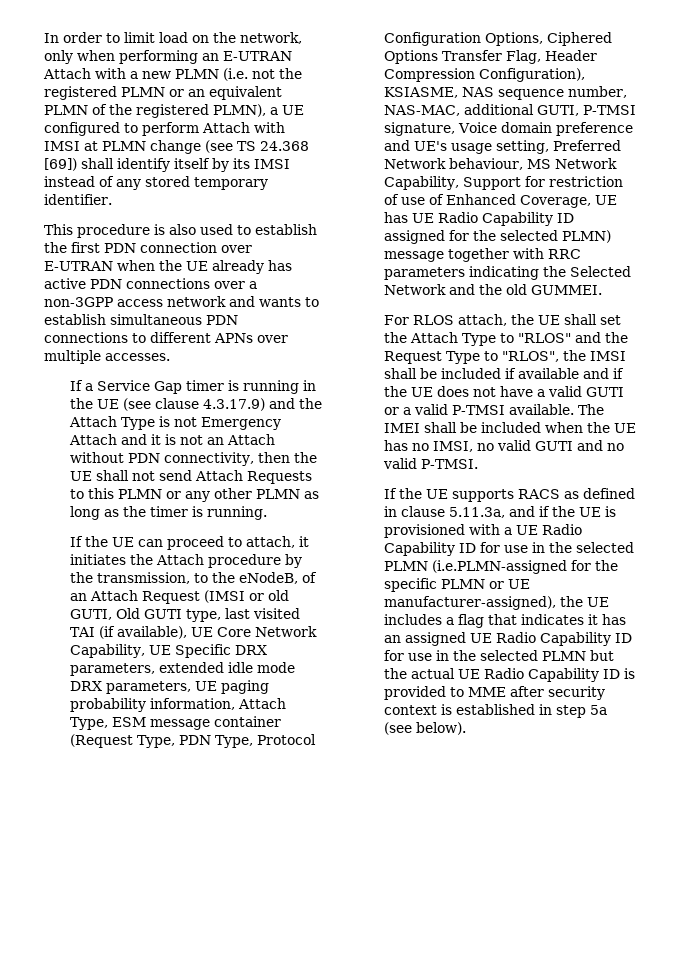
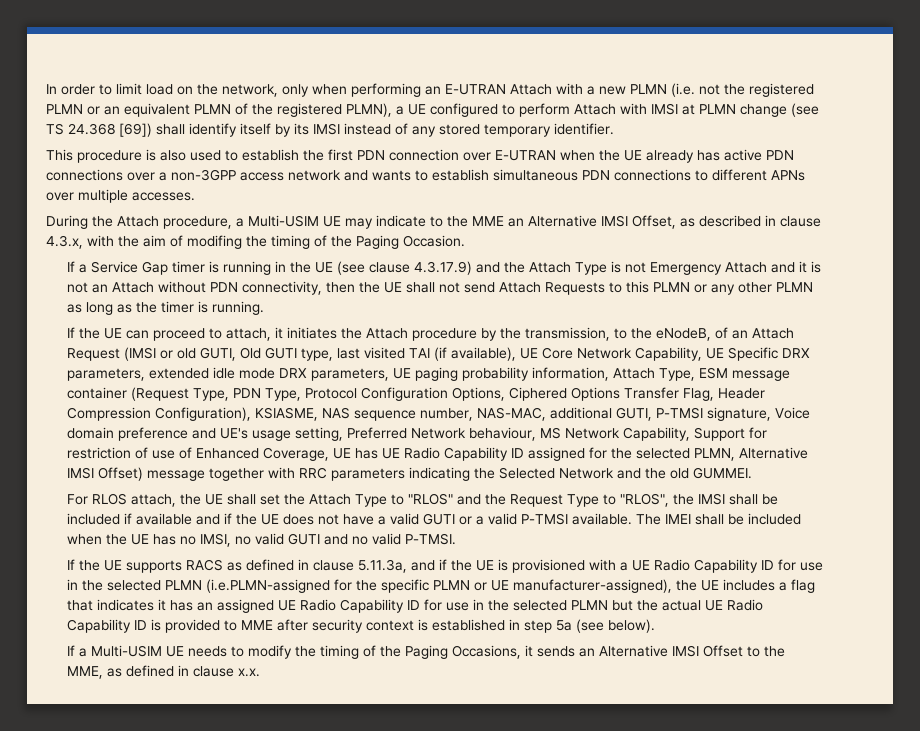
(170, 357) none -> [46,215,821,229] [46,235,465,249] // During the Attach procedure, a Multi-USIM UE may indicate to the MME an Alternative IMSI Offset, as described in clause 4.3.x, with the aim of modifing the timing of the Paging Occasion.
[561,230,611,243] PLMN) -> [694,447,809,461] [67,467,144,481] PLMN, Alternative IMSI Offset)
(466, 728) none -> [67,645,786,659] [67,665,261,679] // If a Multi-USIM UE needs to modify the timing of the Paging Occasions, it sends an Alternative IMSI Offset to the MME, as defined in clause x.x.

